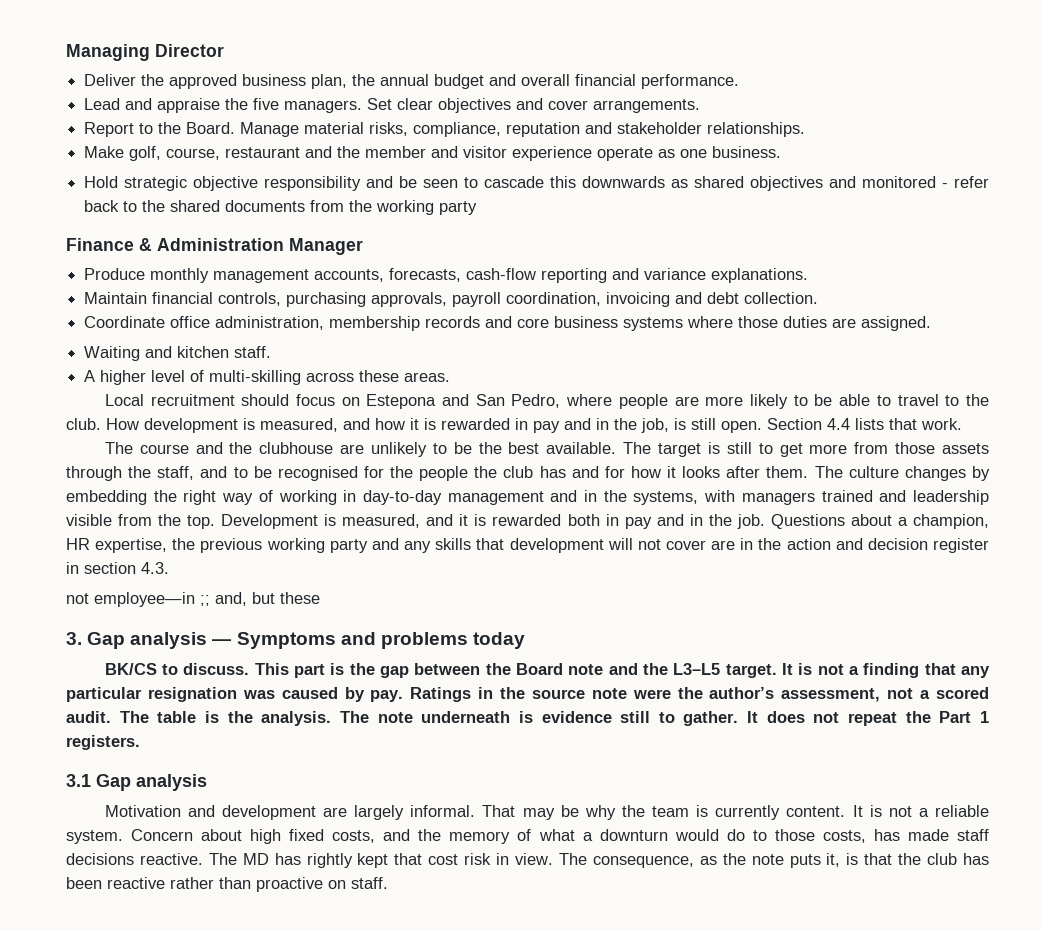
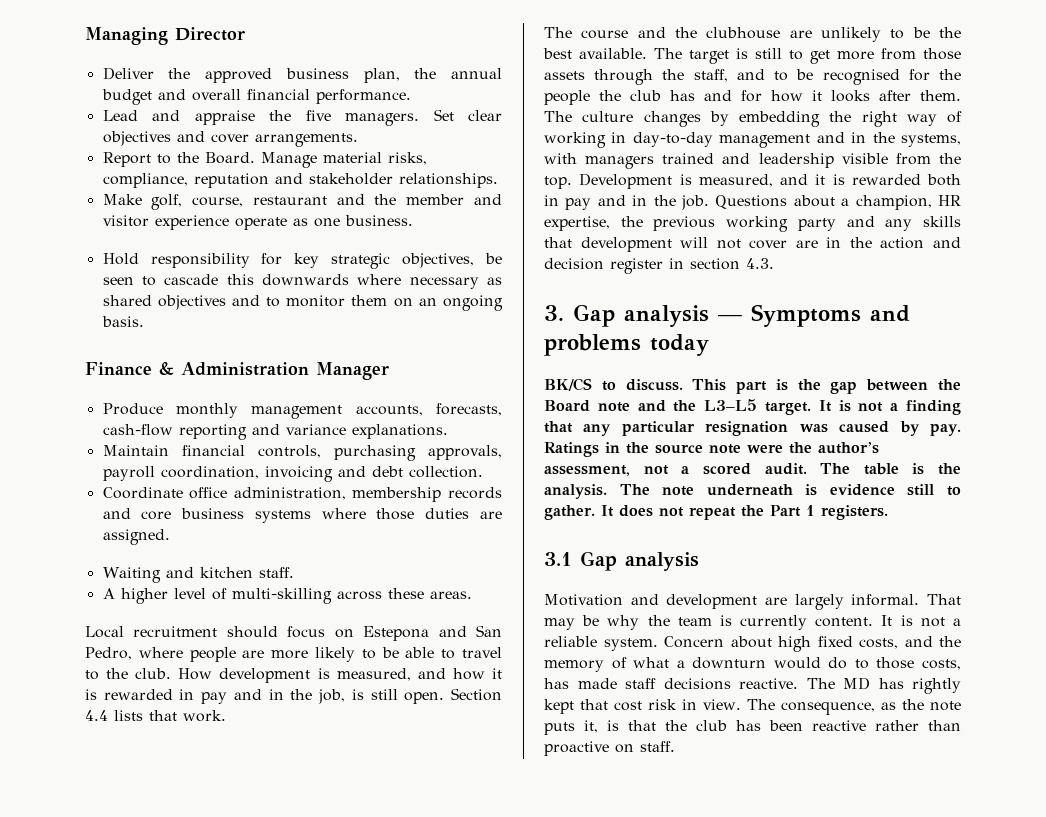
[124,176,394,191] strategic objective responsibility and -> [150,253,475,269] responsibility for key strategic objectives,
(666, 182) none -> [357,274,479,289] where necessary
[862,176,990,188] [84,200,478,215] monitored - refer back to the shared documents from the working party -> [266,295,504,311] [101,316,144,327] to monitor them on an ongoing basis.
[66,592,320,607] // not employee—in ;; and, but these -> (774, 263) none

